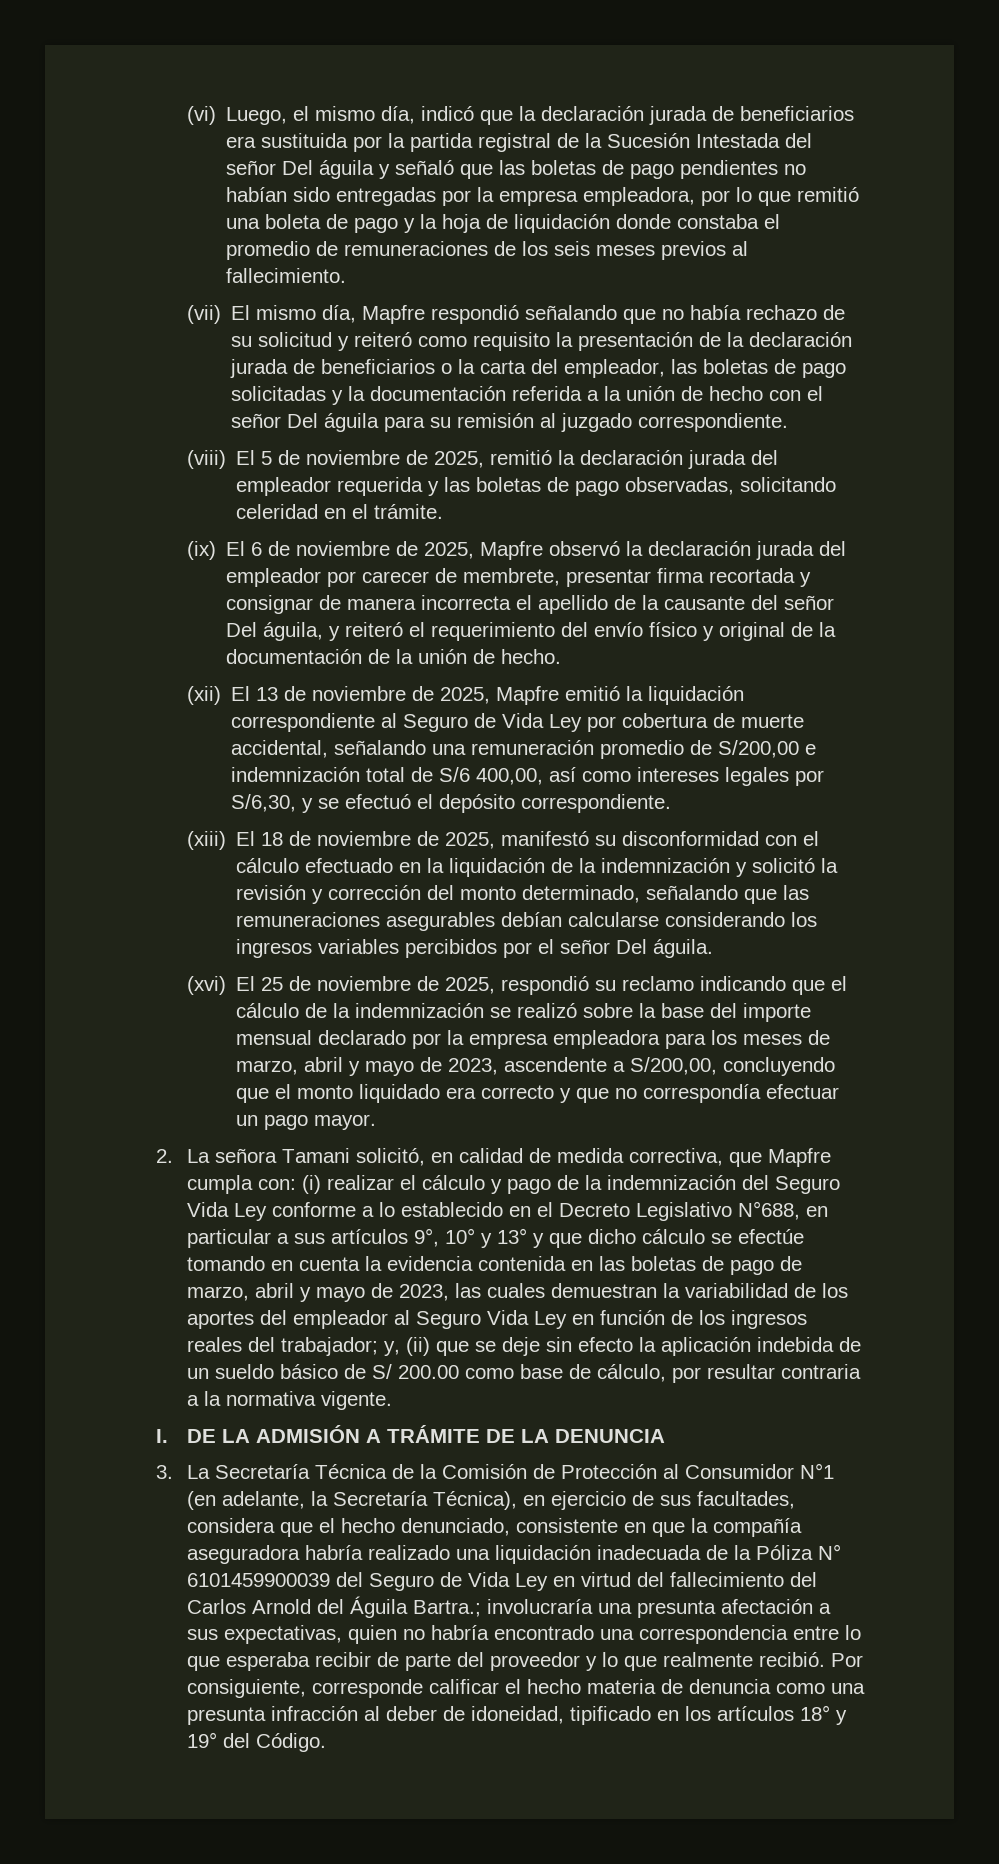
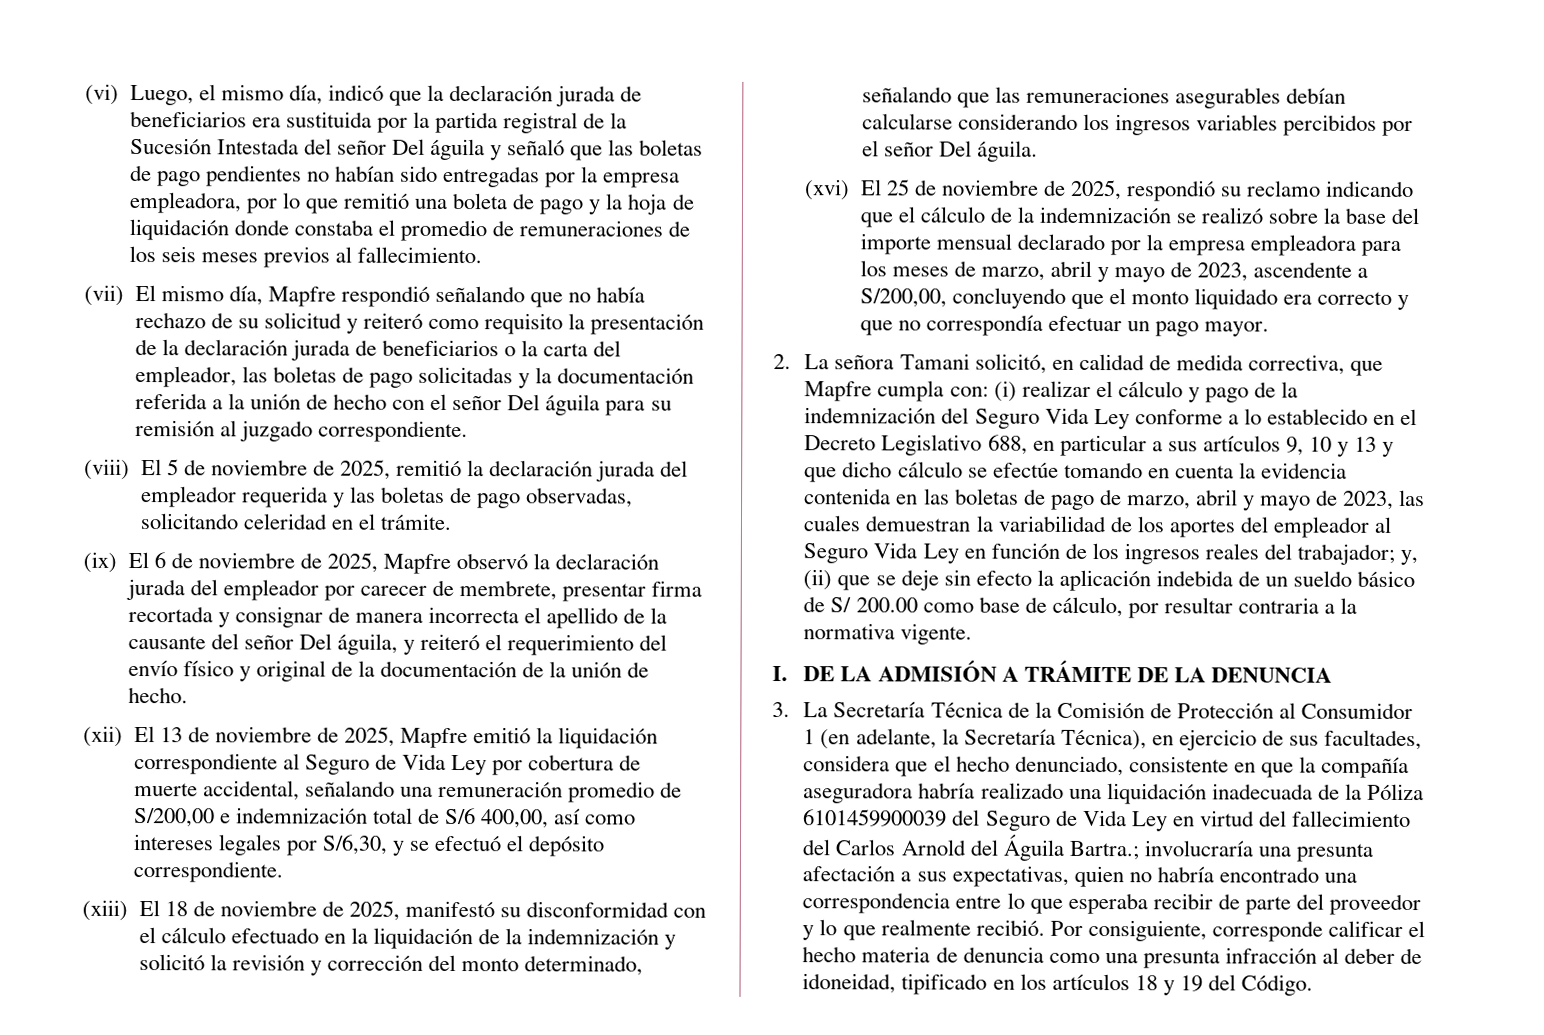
[737,1201,800,1220] N°688, -> [987,434,1028,455] 688,
[413,1228,527,1248] 9°, 10° y 13° -> [1285,436,1378,457] 9, 10 y 13
[799,1463,834,1479] N°1 -> [803,729,816,745] 1
[817,1544,841,1560] N° -> (1424, 792) none
[799,1705,847,1725] [186,1732,217,1748] 18° y 19° -> [1134,975,1203,996] 18 y 19

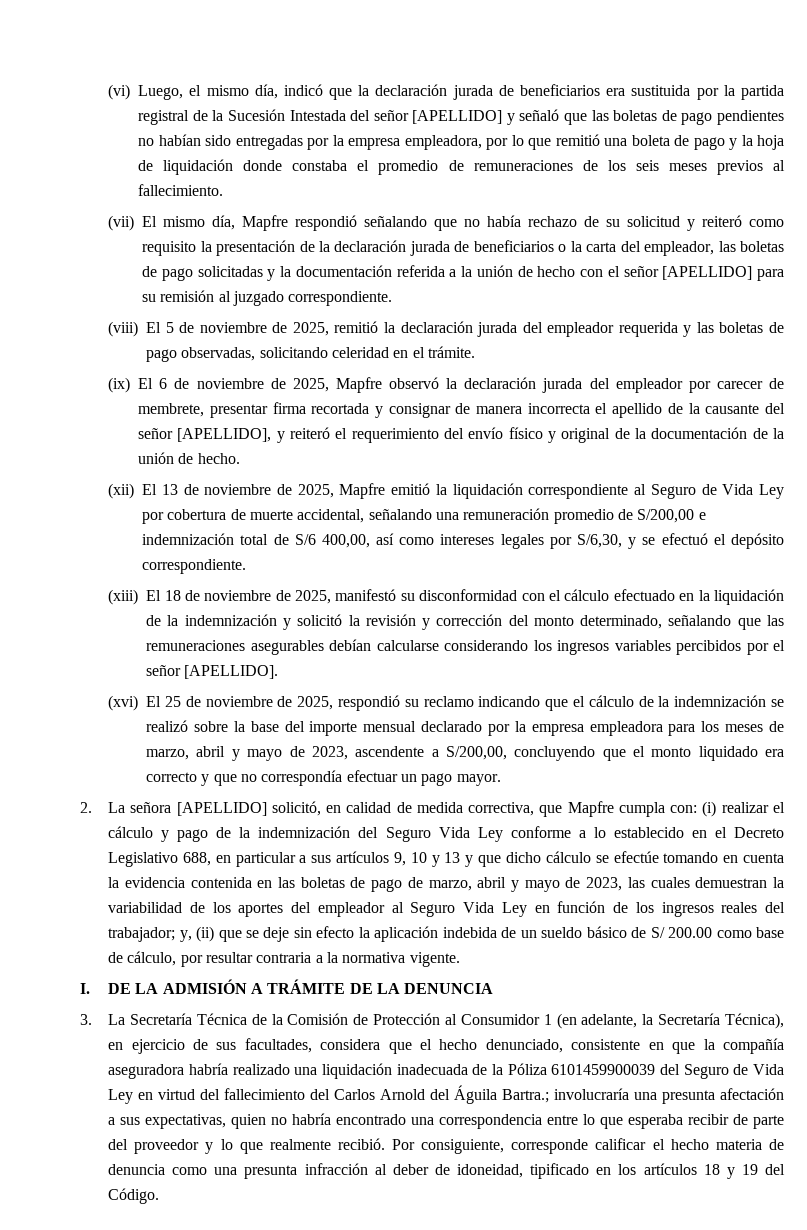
[391,138,485,161] Del águila -> [412,110,503,124] [APELLIDO]
[507,394,601,416] Del águila -> [662,266,753,280] [APELLIDO]
[298,633,398,655] Del águila, -> [177,428,272,442] [APELLIDO],
[938,140,1038,162] Del águila. -> [184,665,279,679] [APELLIDO].
[899,353,970,370] Tamani -> [176,802,267,816] [APELLIDO]

